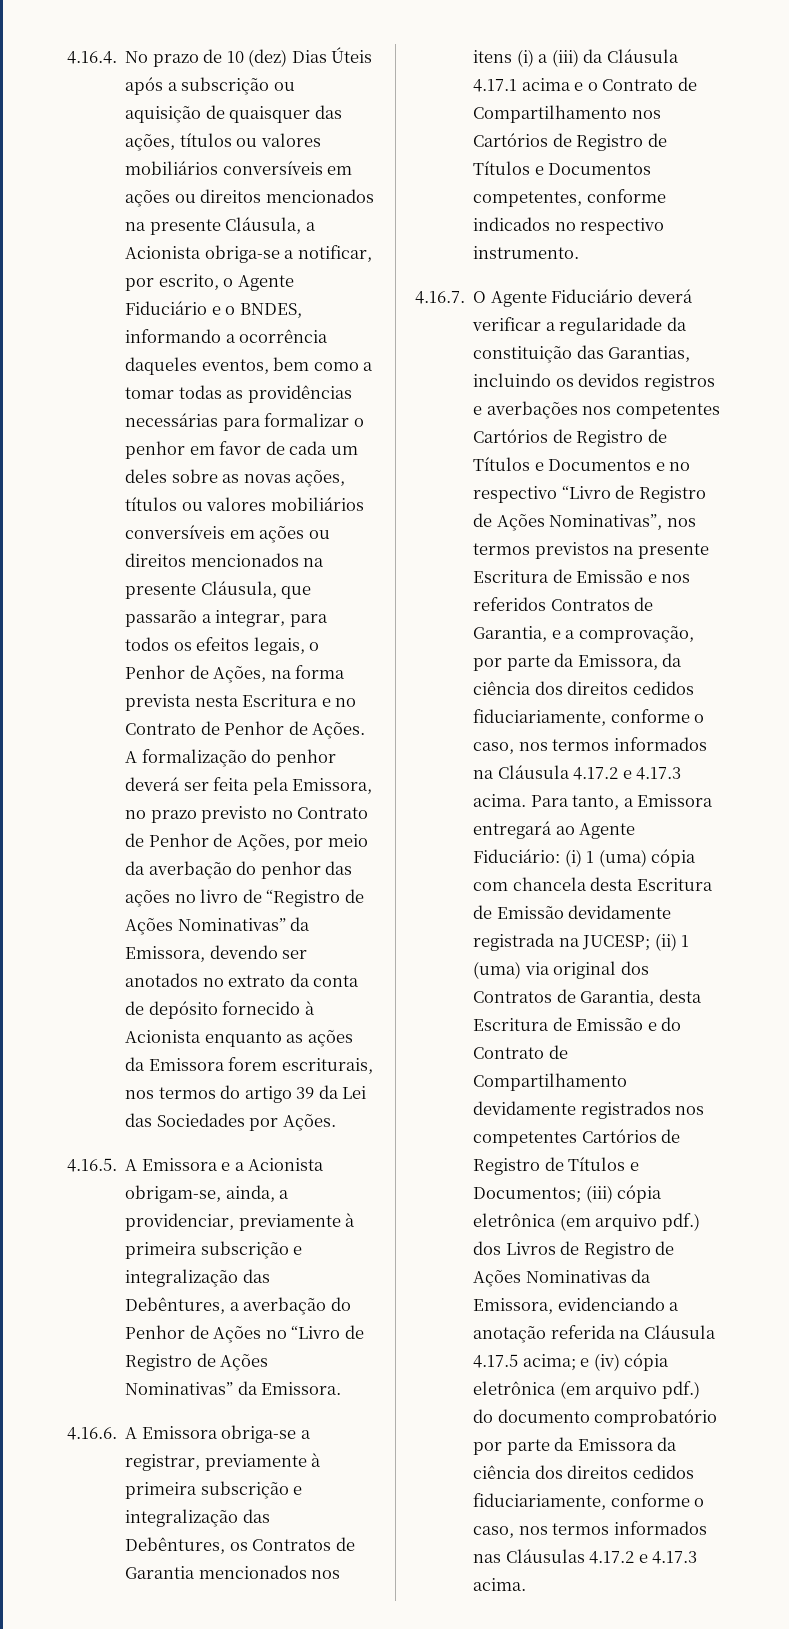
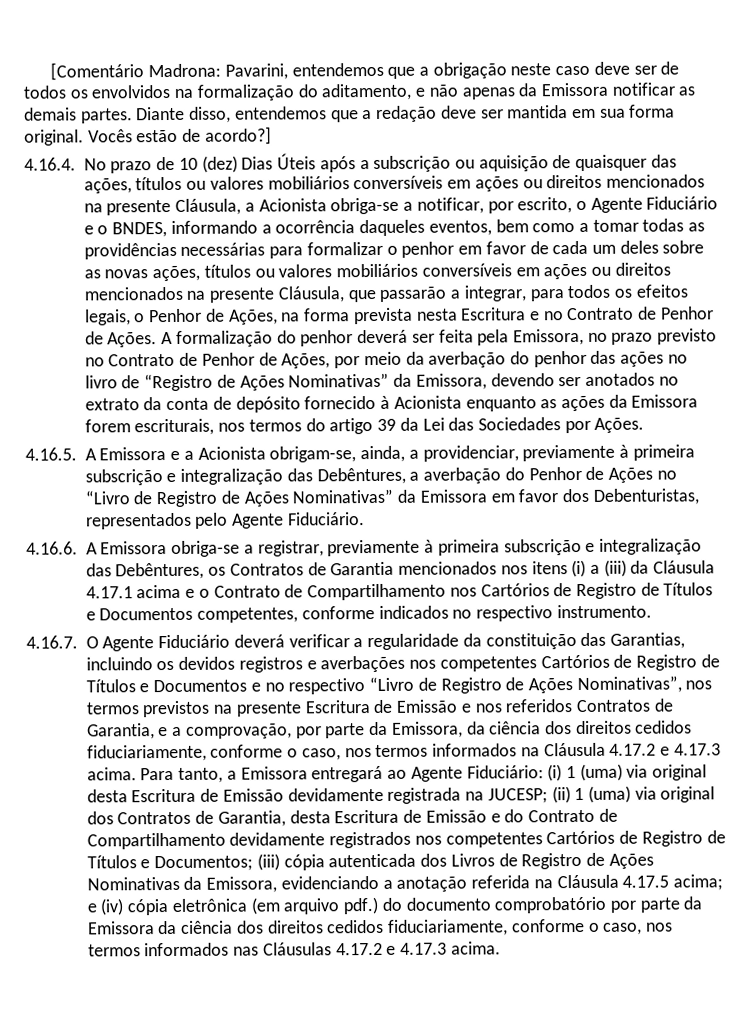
(67, 57) none -> [50,61,680,81] [23,82,696,101] [24,104,676,124] [24,126,272,146] [Comentário Madrona: Pavarini, entendemos que a obrigação neste caso deve ser de todos os envolvidos na formalização do aditamento, e não apenas da Emissora notificar as demais partes. Diante disso, entendemos que a redação deve ser mantida em sua forma original. Vocês estão de acordo?] //
[261,1382,342,1395] Emissora. -> [419,488,699,505] [85,512,365,530] Emissora em favor dos Debenturistas, representados pelo Agente Fiduciário.
[651,849,697,867] [473,877,587,891] cópia com chancela -> [626,764,708,781] via original
[473,1213,700,1231] eletrônica (em arquivo pdf.) -> [328,853,417,868] autenticada

